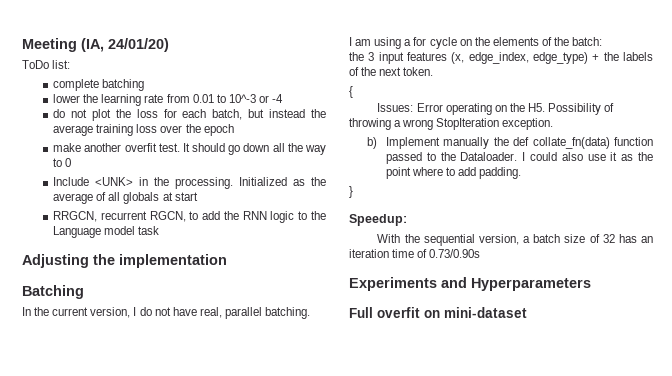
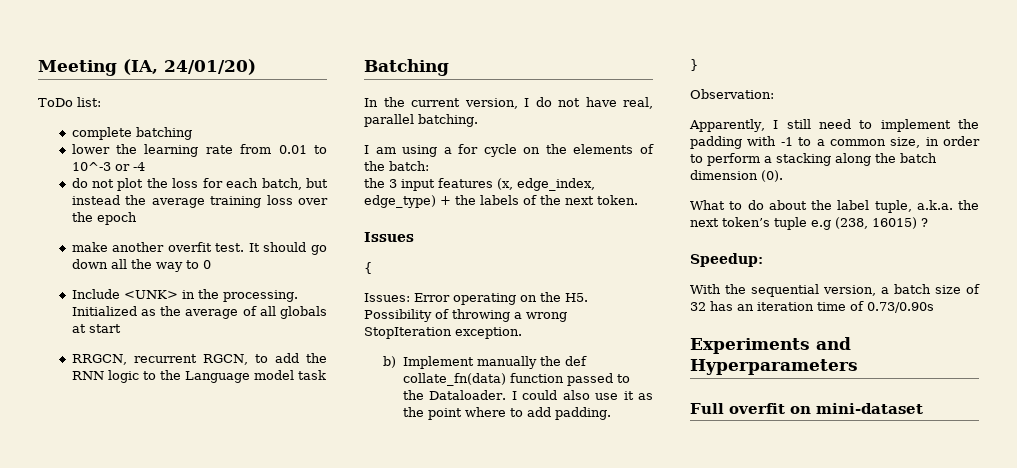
[22,254,227,268] // Adjusting the implementation -> (326, 375) none
(434, 71) none -> [364,232,414,242] // Issues
(353, 192) none -> [690,89,774,99] [689,119,979,132] [690,136,980,149] [690,153,937,166] [690,170,783,182] [690,200,979,213] [690,217,928,230] // Observation: // Apparently, I still need to implement the padding with -1 to a common size, in order to perform a stacking along the batch dimension (0). // What to do about the label tuple, a.k.a. the next token’s tuple e.g (238, 16015) ?

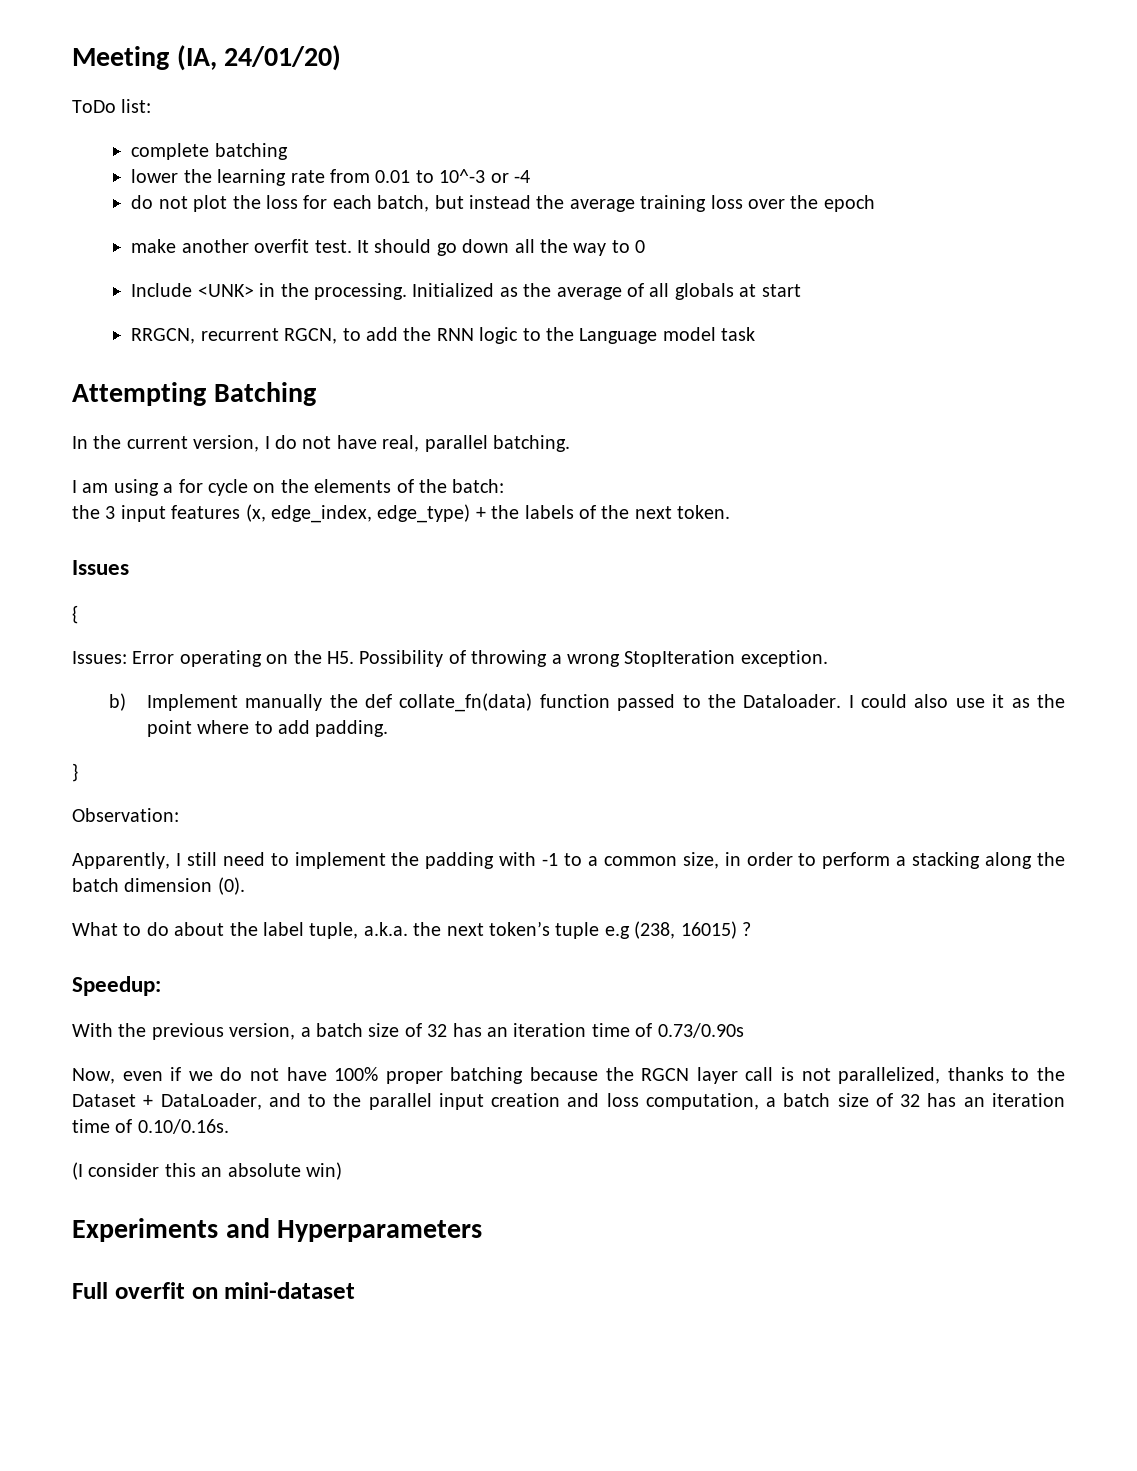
(326, 375) none -> [72,382,206,406] Attempting
[751,284,819,297] sequential -> [151,1023,224,1040] previous
(934, 307) none -> [72,1067,1066,1084] [72,1093,1066,1110] [72,1119,229,1134] [72,1162,342,1180] // Now, even if we do not have 100% proper batching because the RGCN layer call is not parallelized, thanks to the Dataset + DataLoader, and to the parallel input creation and loss computation, a batch size of 32 has an iteration time of 0.10/0.16s. // (I consider this an absolute win)

